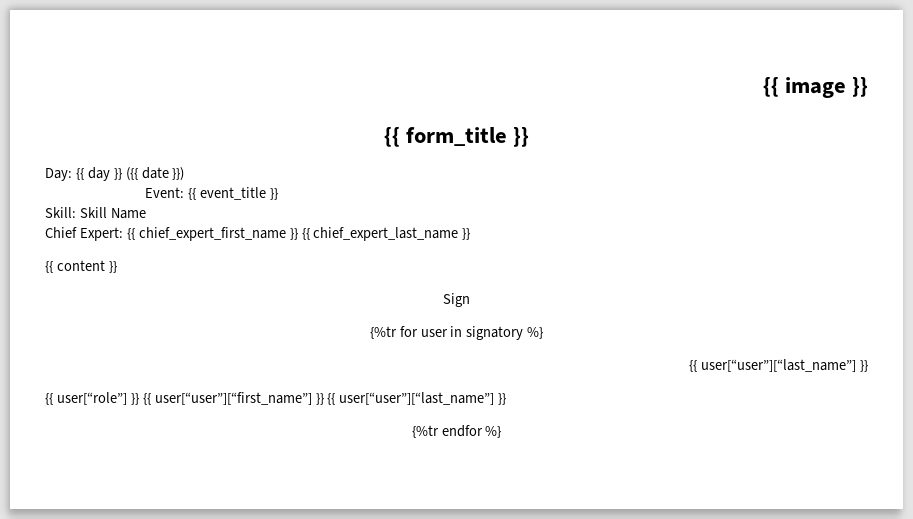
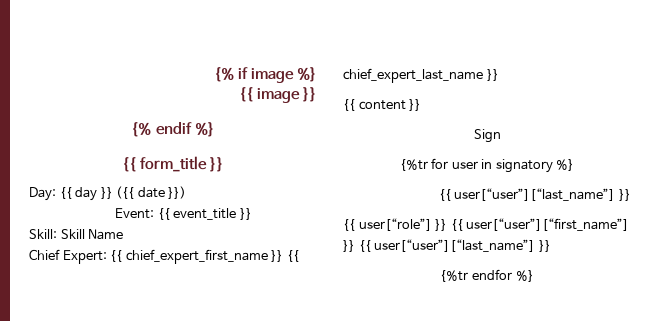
(762, 87) none -> [213,67,318,83] {% if image %} //
(869, 87) none -> [131,122,215,137] // {% endif %}

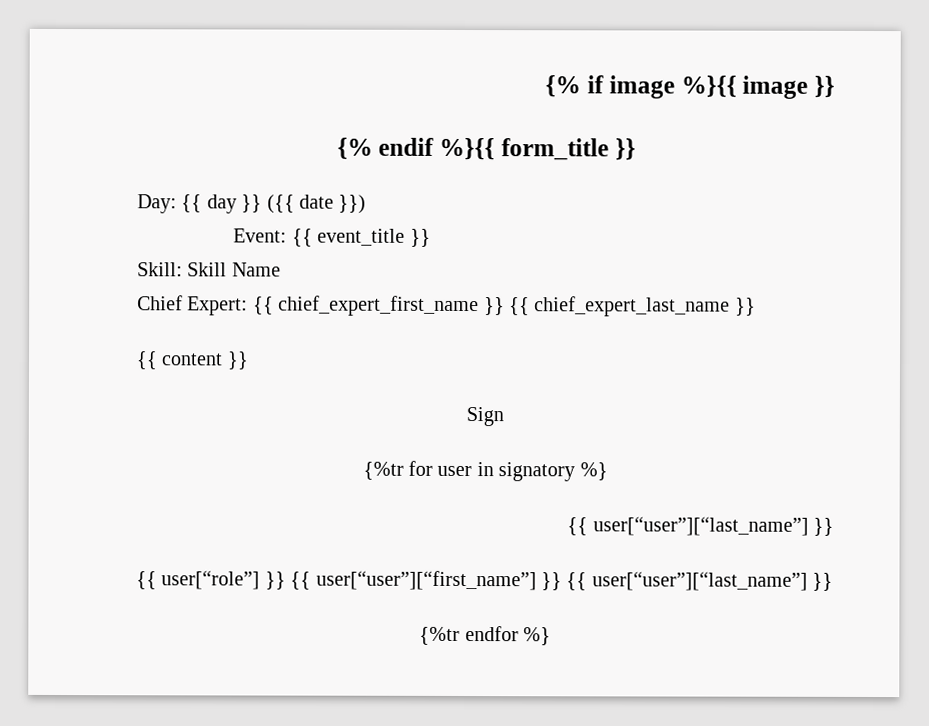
[297,67,318,82] [238,87,253,102] %} // {{ -> [680,75,737,98] %}{{
[194,122,215,137] [121,157,136,172] %} // {{ -> [439,137,495,161] %}{{

